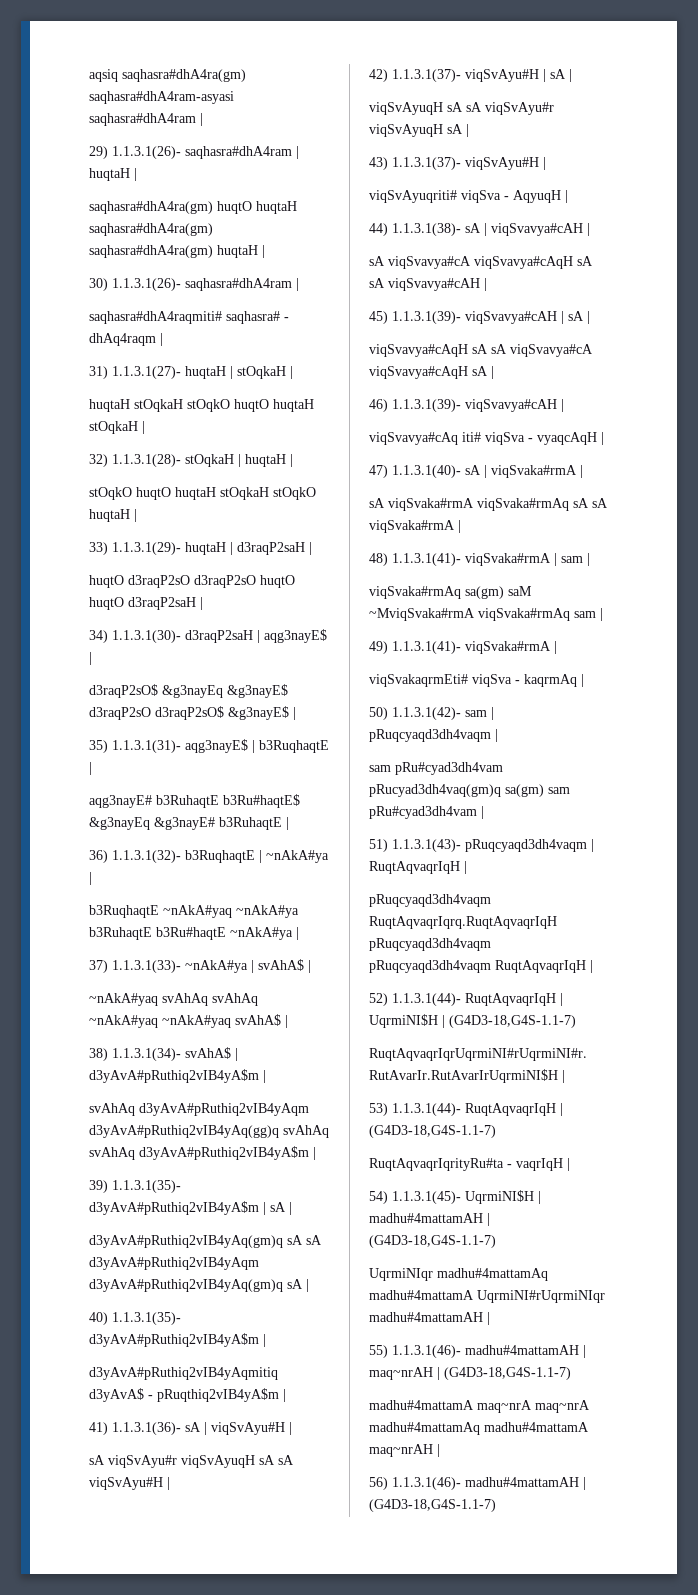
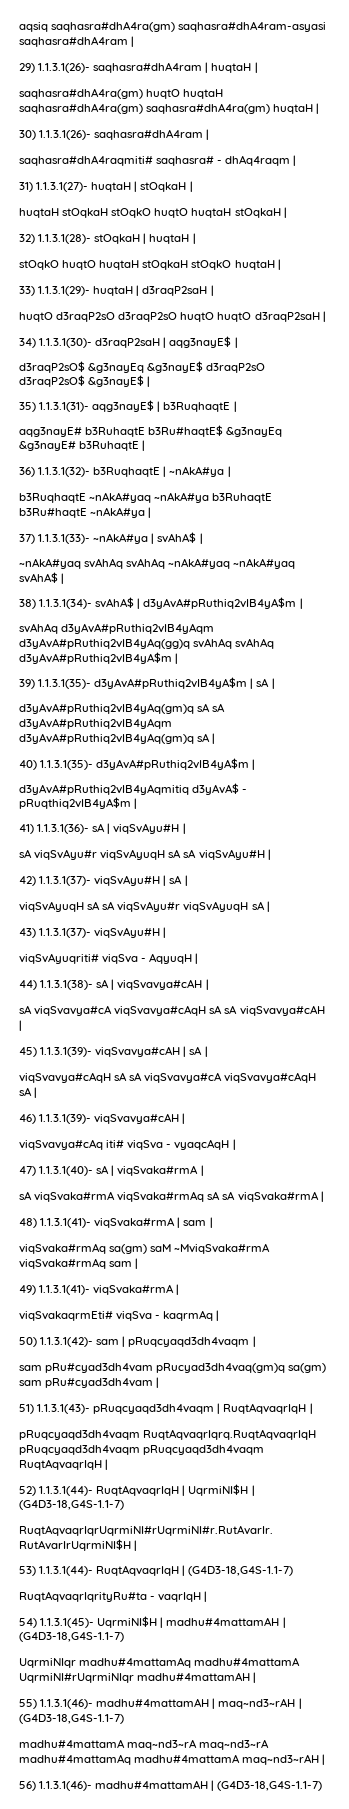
[369,1367,433,1380] maq~nrAH -> [218,1698,296,1709] maq~nd3~rAH
[477,1400,590,1413] [369,1422,589,1435] [369,1444,433,1457] maq~nrA maq~nrA madhu#4mattamAq madhu#4mattamA maq~nrAH -> [127,1739,270,1750] [19,1754,320,1765] maq~nd3~rA maq~nd3~rA madhu#4mattamAq madhu#4mattamA maq~nd3~rAH

